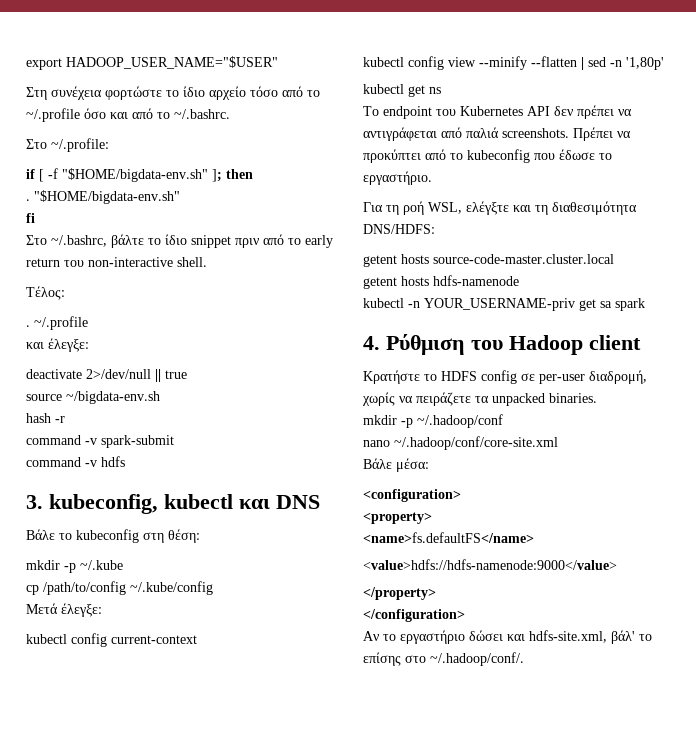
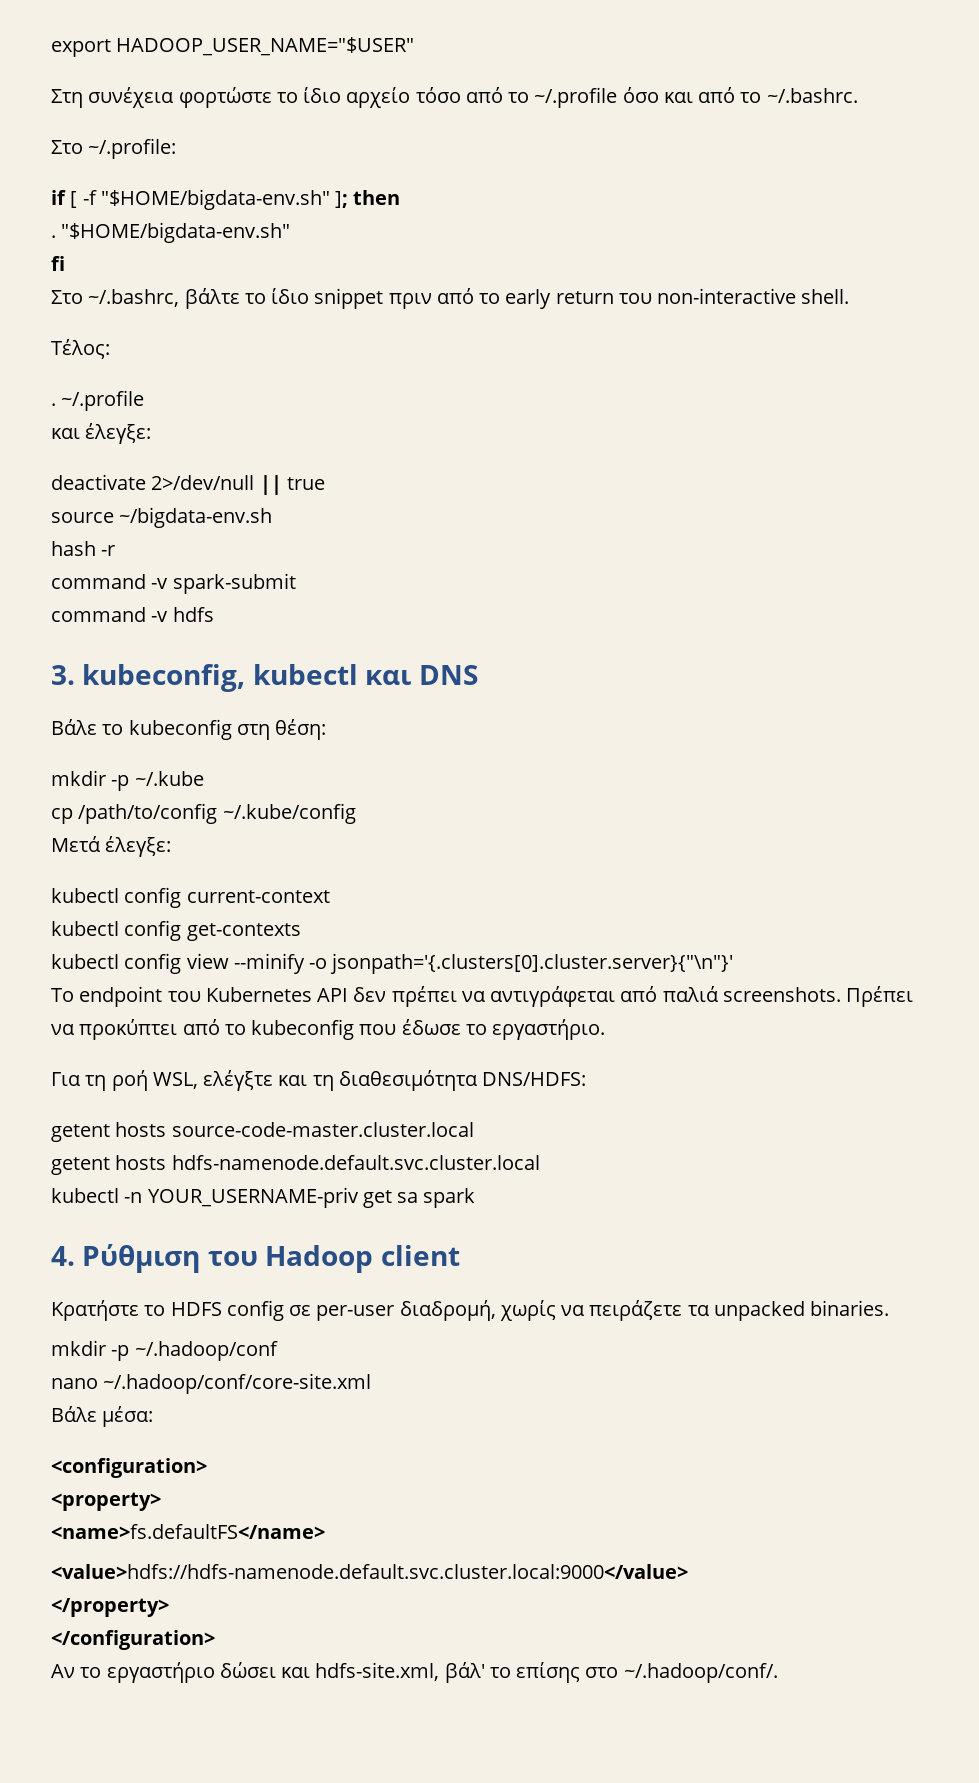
(197, 639) none -> [51,920,301,941] // kubectl config get-contexts
[531,56,664,70] [363,84,441,97] --flatten | sed -n '1,80p' // kubectl get ns -> [309,953,734,974] -o jsonpath='{.clusters[0].cluster.server}{"\n"}'
[433,275,519,286] hdfs-namenode -> [171,1155,540,1170] hdfs-namenode.default.svc.cluster.local
[363,559,617,570] <value>hdfs://hdfs-namenode:9000</value> -> [51,1564,688,1579] <value>hdfs://hdfs-namenode.default.svc.cluster.local:9000</value>

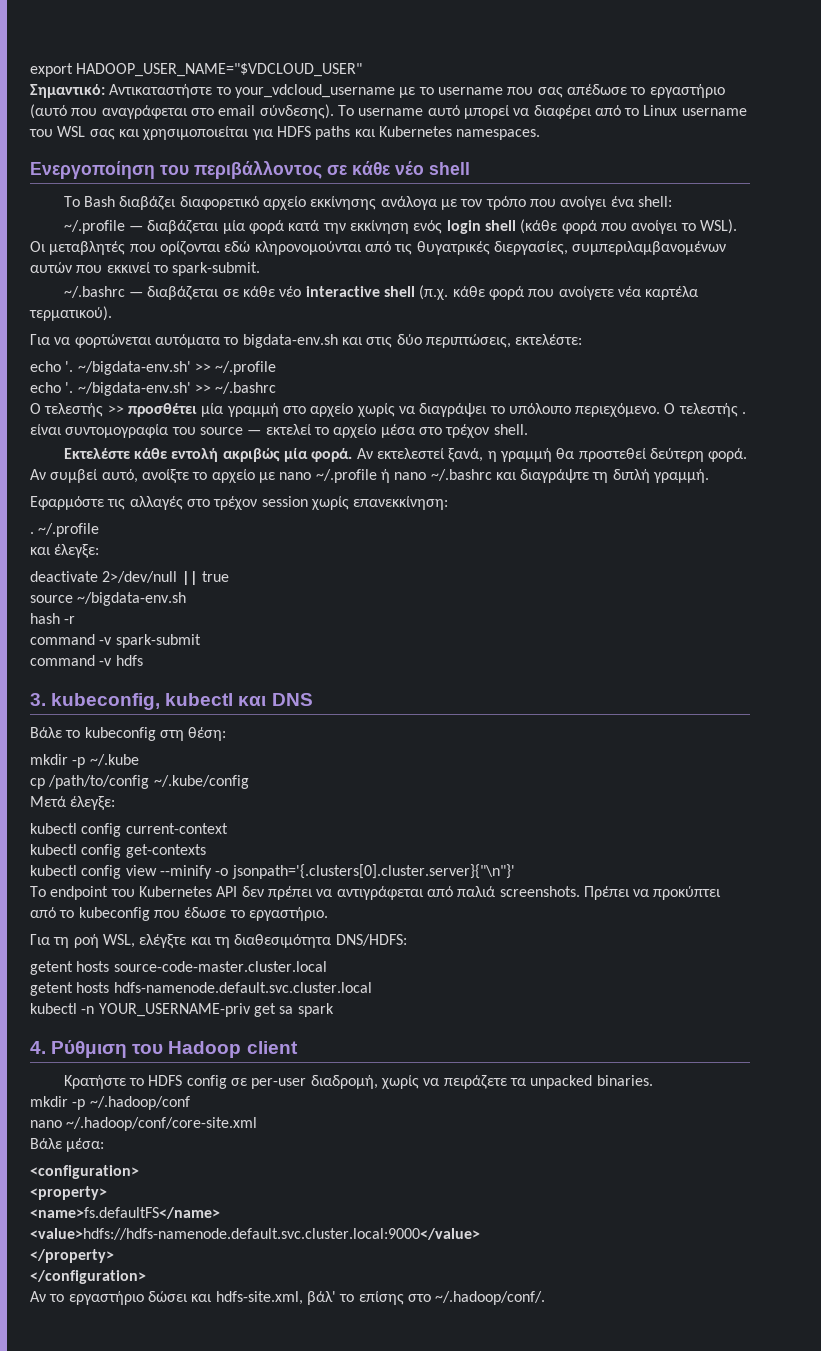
[116,37,415,56] [51,87,858,108] [51,138,177,159] [51,189,401,210] [51,222,291,243] [51,256,65,271] [51,288,850,309] [51,339,110,359] HADOOP_USER_NAME="$USER" // Στη συνέχεια φορτώστε το ίδιο αρχείο τόσο από το ~/.profile όσο και από το ~/.bashrc. // Στο ~/.profile: // if [ -f "$HOME/bigdata-env.sh" ]; then // . "$HOME/bigdata-env.sh" // fi // Στο ~/.bashrc, βάλτε το ίδιο snippet πριν από το early return του non-interactive shell. // Τέλος: -> [76,63,363,77] [30,84,725,98] [30,104,747,119] [29,126,541,140] [30,161,470,179] [63,196,672,210] [63,219,737,234] [30,241,727,255] [30,262,261,276] [63,285,699,300] [29,306,112,321] [30,334,583,348] [30,361,277,375] [30,382,277,396] [30,403,747,417] [30,424,528,438] [63,448,748,463] [30,469,710,484] [30,496,449,510] HADOOP_USER_NAME="$VDCLOUD_USER" // Σημαντικό: Αντικαταστήστε το your_vdcloud_username με το username που σας απέδωσε το εργαστήριο (αυτό που αναγράφεται στο email σύνδεσης). Το username αυτό μπορεί να διαφέρει από το Linux username του WSL σας και χρησιμοποιείται για HDFS paths και Kubernetes namespaces. // Ενεργοποίηση του περιβάλλοντος σε κάθε νέο shell // Το Bash διαβάζει διαφορετικό αρχείο εκκίνησης ανάλογα με τον τρόπο που ανοίγει ένα shell: // ~/.profile — διαβάζεται μία φορά κατά την εκκίνηση ενός login shell (κάθε φορά που ανοίγει το WSL). Οι μεταβλητές που ορίζονται εδώ κληρονομούνται από τις θυγατρικές διεργασίες, συμπεριλαμβανομένων αυτών που εκκινεί το spark-submit. // ~/.bashrc — διαβάζεται σε κάθε νέο interactive shell (π.χ. κάθε φορά που ανοίγετε νέα καρτέλα τερματικού). // Για να φορτώνεται αυτόματα το bigdata-env.sh και στις δύο περιπτώσεις, εκτελέστε: // echo '. ~/bigdata-env.sh' >> ~/.profile // echo '. ~/bigdata-env.sh' >> ~/.bashrc // Ο τελεστής >> προσθέτει μία γραμμή στο αρχείο χωρίς να διαγράψει το υπόλοιπο περιεχόμενο. Ο τελεστής . είναι συντομογραφία του source — εκτελεί το αρχείο μέσα στο τρέχον shell. // Εκτελέστε κάθε εντολή ακριβώς μία φορά. Αν εκτελεστεί ξανά, η γραμμή θα προστεθεί δεύτερη φορά. Αν συμβεί αυτό, ανοίξτε το αρχείο με nano ~/.profile ή nano ~/.bashrc και διαγράψτε τη διπλή γραμμή. // Εφαρμόστε τις αλλαγές στο τρέχον session χωρίς επανεκκίνηση:

